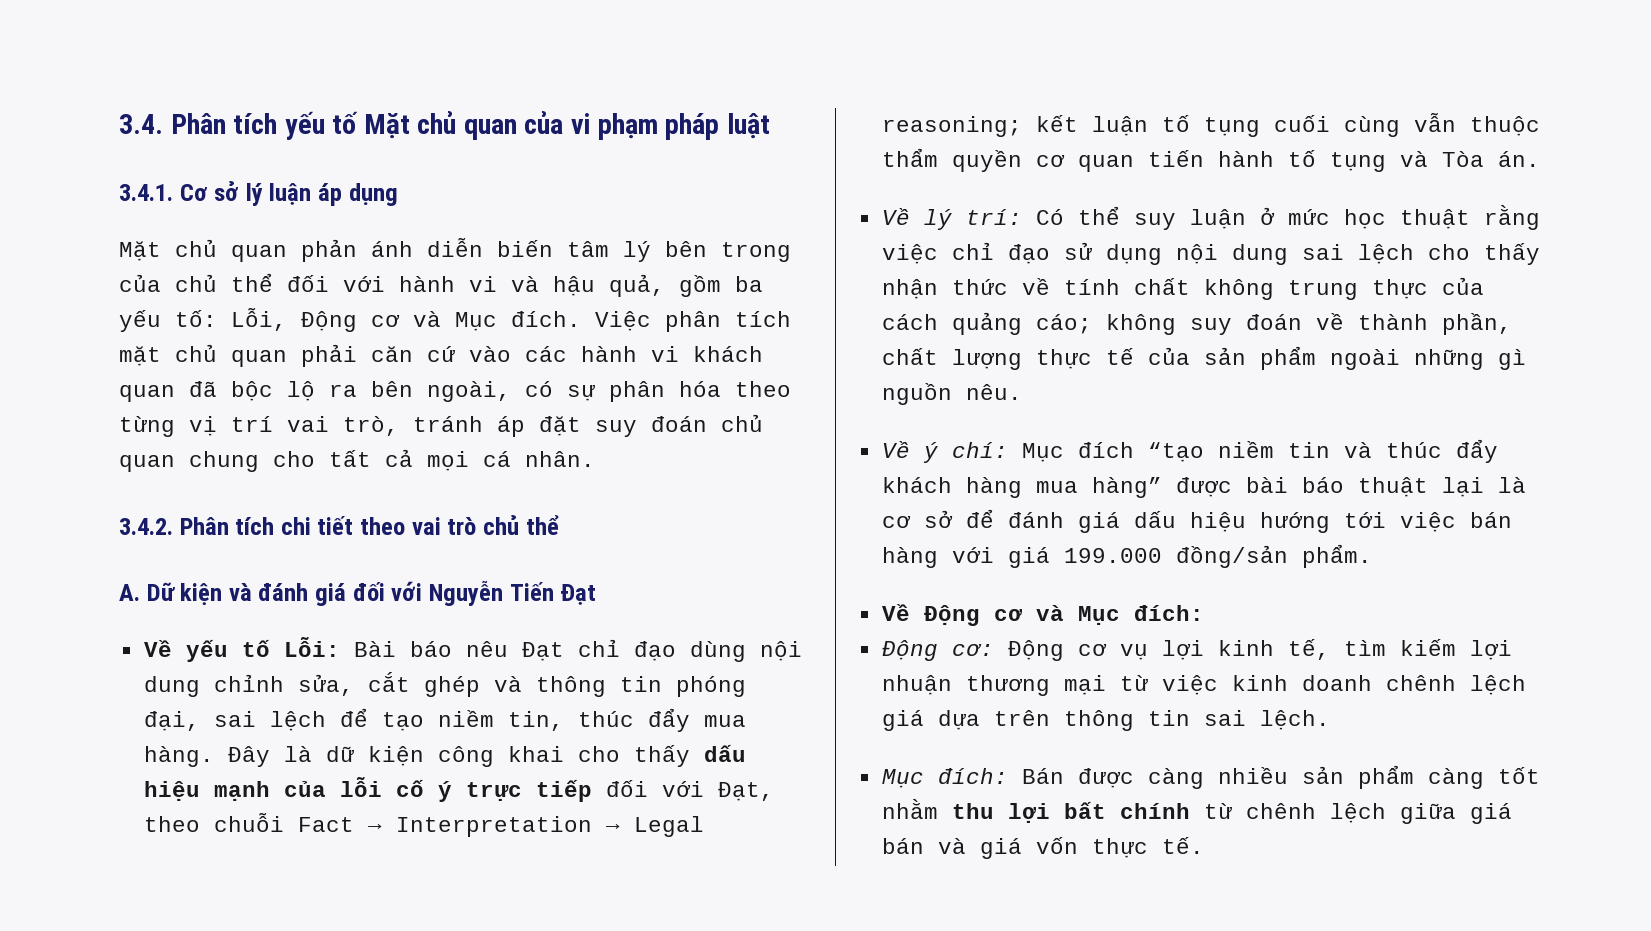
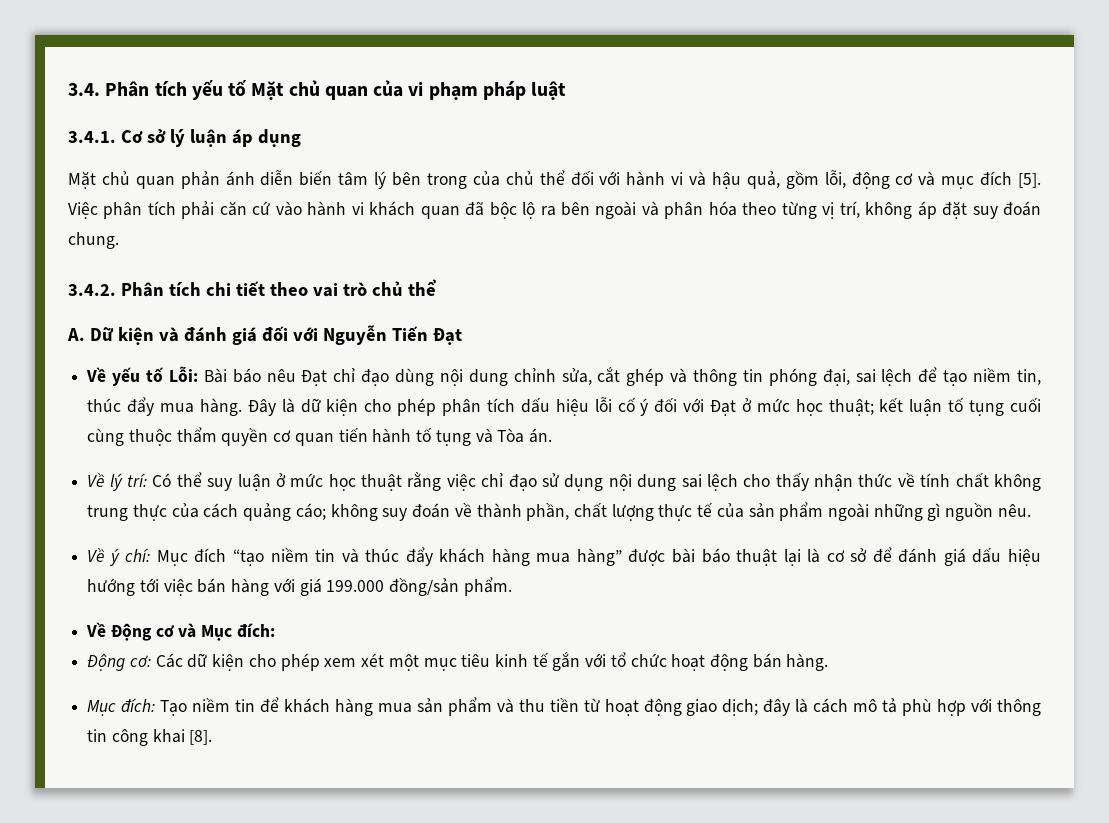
[735,276,763,292] [119,308,791,332] [119,344,287,367] ba yếu tố: Lỗi, Động cơ và Mục đích. Việc phân tích mặt chủ quan -> [824,170,1041,189] [68,201,176,219] lỗi, động cơ và mục đích [5]. Việc phân tích
[525,346,567,362] các -> (302, 208) none
[427,381,595,402] ngoài, có sự -> [595,201,659,219] ngoài và
[231,414,763,437] [119,449,595,472] trí vai trò, tránh áp đặt suy đoán chủ quan chung cho tất cả mọi cá nhân. -> [839,201,1041,219] [68,232,119,249] trí, không áp đặt suy đoán chung.
[437,744,746,767] [143,777,774,802] [143,813,704,837] [881,116,1022,137] công khai cho thấy dấu hiệu mạnh của lỗi cố ý trực tiếp đối với Đạt, theo chuỗi Fact → Interpretation → Legal reasoning; -> [364,397,874,416] cho phép phân tích dấu hiệu lỗi cố ý đối với Đạt ở mức học thuật;
[1413,113,1456,132] vẫn -> (125, 437) none
[1007,639,1512,661] [881,675,1526,696] [881,710,1330,731] [881,765,1540,789] [881,798,1512,824] [881,837,1204,859] Động cơ vụ lợi kinh tế, tìm kiếm lợi nhuận thương mại từ việc kinh doanh chênh lệch giá dựa trên thông tin sai lệch. // Mục đích: Bán được càng nhiều sản phẩm càng tốt nhằm thu lợi bất chính từ chênh lệch giữa giá bán và giá vốn thực tế. -> [155,652,829,671] [87,697,1041,716] [87,729,213,746] Các dữ kiện cho phép xem xét một mục tiêu kinh tế gắn với tổ chức hoạt động bán hàng. // Mục đích: Tạo niềm tin để khách hàng mua sản phẩm và thu tiền từ hoạt động giao dịch; đây là cách mô tả phù hợp với thông tin công khai [8].

